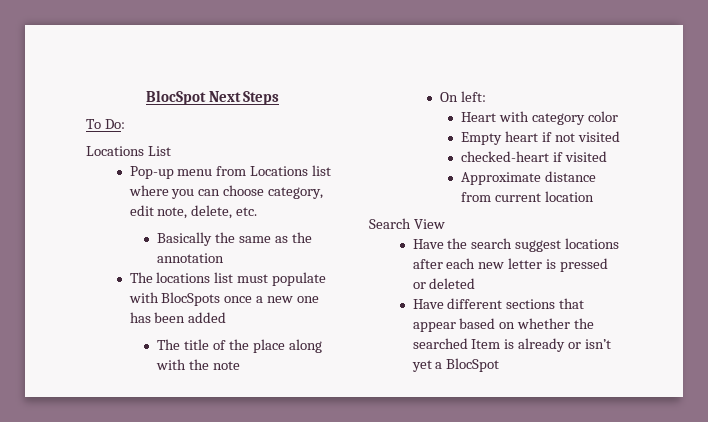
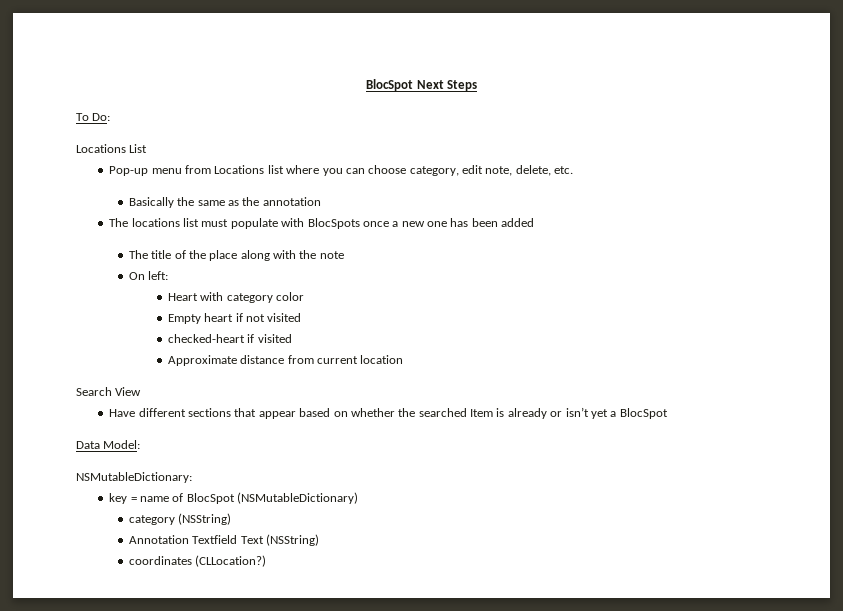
[412,238,620,252] [412,258,609,272] [412,278,476,289] // Have the search suggest locations after each new letter is pressed or deleted -> (142, 391) none
(500, 365) none -> [76,440,141,449] [76,472,192,483] [109,492,359,504] [128,513,232,525] [128,534,319,546] [128,555,267,567] // Data Model: // NSMutableDictionary: // key = name of BlocSpot (NSMutableDictionary) // category (NSString) // Annotation Textfield Text (NSString) // coordinates (CLLocation?)

